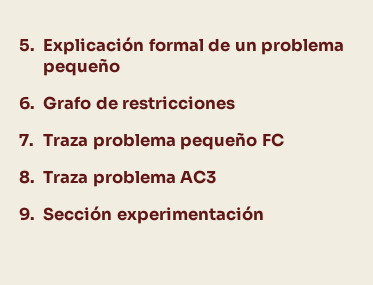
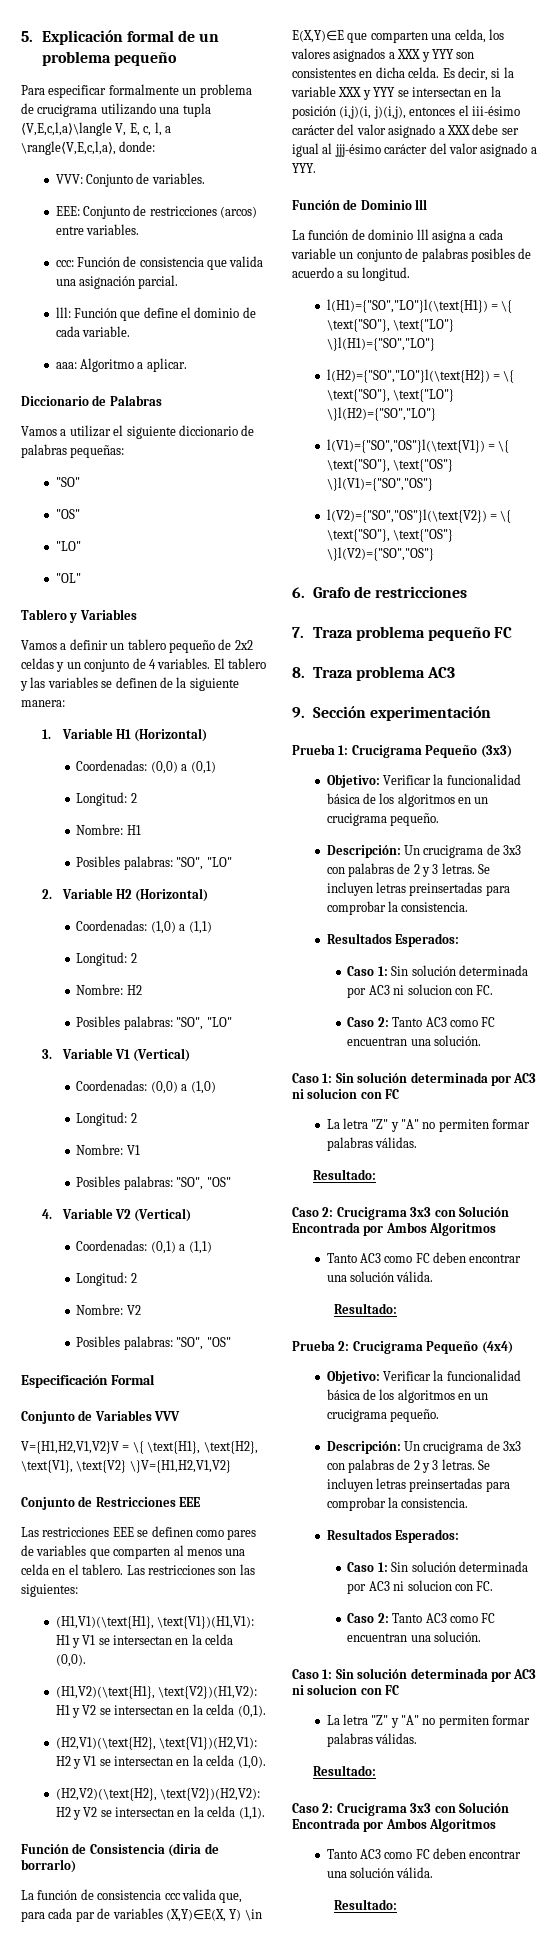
(121, 67) none -> [21,84,252,98] [21,103,211,117] [21,122,171,136] [21,141,156,155] [55,173,205,187] [55,205,258,219] [55,224,139,235] [55,256,264,270] [55,275,179,289] [55,307,256,321] [55,326,130,337] [55,358,187,372] [21,395,162,406] [21,425,255,439] [21,444,125,458] [55,477,80,487] [55,509,80,519] [55,541,81,551] [55,573,81,583] [21,609,137,623] [21,639,253,653] [21,658,266,672] [20,677,239,691] [21,700,65,707] [41,728,208,742] [76,760,216,774] [76,792,137,806] [76,824,141,835] [76,856,232,870] [41,888,209,902] [76,920,212,934] [76,952,137,966] [76,984,142,995] [76,1016,232,1030] [41,1048,191,1062] [76,1080,216,1094] [76,1112,137,1126] [76,1144,140,1155] [76,1176,231,1190] [41,1208,192,1222] [76,1240,212,1254] [76,1272,137,1286] [76,1304,141,1315] [76,1336,231,1350] [21,1374,155,1388] [21,1410,181,1424] [21,1441,258,1454] [21,1460,231,1473] [21,1496,201,1510] [21,1526,257,1540] [21,1545,246,1559] [21,1564,255,1575] [21,1584,78,1597] [55,1616,254,1629] [55,1634,234,1648] [55,1654,86,1667] [55,1686,257,1699] [55,1704,266,1718] [55,1737,257,1750] [55,1755,266,1769] [55,1788,260,1801] [55,1806,265,1820] [21,1843,219,1857] [21,1859,76,1873] [21,1889,243,1903] [21,1908,262,1922] [292,29,504,43] [291,48,475,62] [292,67,514,81] [291,86,501,100] [292,105,520,119] [292,124,519,138] [292,143,537,157] [292,163,316,173] [292,199,428,210] [292,229,503,243] [291,248,532,262] [292,267,411,281] [326,299,513,313] [326,319,454,332] [326,337,435,351] [326,369,515,383] [326,389,454,402] [326,407,436,421] [326,439,510,453] [326,459,453,472] [326,477,433,491] [326,509,512,523] [326,529,453,542] [326,547,434,561] // Para especificar formalmente un problema de crucigrama utilizando una tupla ⟨V,E,c,l,a⟩\langle V, E, c, l, a \rangle⟨V,E,c,l,a⟩, donde: // VVV: Conjunto de variables. // EEE: Conjunto de restricciones (arcos) entre variables. // ccc: Función de consistencia que valida una asignación parcial. // lll: Función que define el dominio de cada variable. // aaa: Algoritmo a aplicar. // Diccionario de Palabras // Vamos a utilizar el siguiente diccionario de palabras pequeñas: // "SO" // "OS" // "LO" // "OL" // Tablero y Variables // Vamos a definir un tablero pequeño de 2x2 celdas y un conjunto de 4 variables. El tablero y las variables se definen de la siguiente manera: // 1. Variable H1 (Horizontal) // Coordenadas: (0,0) a (0,1) // Longitud: 2 // Nombre: H1 // Posibles palabras: "SO", "LO" // 2. Variable H2 (Horizontal) // Coordenadas: (1,0) a (1,1) // Longitud: 2 // Nombre: H2 // Posibles palabras: "SO", "LO" // 3. Variable V1 (Vertical) // Coordenadas: (0,0) a (1,0) // Longitud: 2 // Nombre: V1 // Posibles palabras: "SO", "OS" // 4. Variable V2 (Vertical) // Coordenadas: (0,1) a (1,1) // Longitud: 2 // Nombre: V2 // Posibles palabras: "SO", "OS" // Especificación Formal // Conjunto de Variables VVV // V={H1,H2,V1,V2}V = \{ \text{H1}, \text{H2}, \text{V1}, \text{V2} \}V={H1,H2,V1,V2} // Conjunto de Restricciones EEE // Las restricciones EEE se definen como pares de variables que comparten al menos una celda en el tablero. Las restricciones son las siguientes: // (H1,V1)(\text{H1}, \text{V1})(H1,V1): H1 y V1 se intersectan en la celda (0,0). // (H1,V2)(\text{H1}, \text{V2})(H1,V2): H1 y V2 se intersectan en la celda (0,1). // (H2,V1)(\text{H2}, \text{V1})(H2,V1): H2 y V1 se intersectan en la celda (1,0). // (H2,V2)(\text{H2}, \text{V2})(H2,V2): H2 y V2 se intersectan en la celda (1,1). // Función de Consistencia (diria de borrarlo) // La función de consistencia ccc valida que, para cada par de variables (X,Y)∈E(X, Y) \in E(X,Y)∈E que comparten una celda, los valores asignados a XXX y YYY son consistentes en dicha celda. Es decir, si la variable XXX y YYY se intersectan en la posición (i,j)(i, j)(i,j), entonces el iii-ésimo carácter del valor asignado a XXX debe ser igual al jjj-ésimo carácter del valor asignado a YYY. // Función de Dominio lll // La función de dominio lll asigna a cada variable un conjunto de palabras posibles de acuerdo a su longitud. // l(H1)={"SO","LO"}l(\text{H1}) = \{ \text{"SO"}, \text{"LO"} \}l(H1)={"SO","LO"} // l(H2)={"SO","LO"}l(\text{H2}) = \{ \text{"SO"}, \text{"LO"} \}l(H2)={"SO","LO"} // l(V1)={"SO","OS"}l(\text{V1}) = \{ \text{"SO"}, \text{"OS"} \}l(V1)={"SO","OS"} // l(V2)={"SO","OS"}l(\text{V2}) = \{ \text{"SO"}, \text{"OS"} \}l(V2)={"SO","OS"}
(264, 215) none -> [292,744,512,758] [326,774,521,788] [326,793,489,807] [326,813,439,826] [326,844,522,858] [326,863,491,877] [326,882,510,896] [326,901,469,915] [326,933,459,947] [347,965,528,976] [347,984,494,998] [347,1017,496,1027] [347,1035,482,1046] [292,1072,537,1086] [292,1088,400,1099] [326,1118,531,1132] [326,1137,417,1151] [312,1169,376,1180] [292,1206,509,1220] [292,1222,497,1236] [326,1252,522,1263] [326,1271,434,1282] [333,1303,397,1314] [292,1340,513,1354] [326,1370,521,1384] [326,1389,489,1403] [326,1409,439,1422] [326,1440,522,1454] [326,1459,491,1473] [326,1478,510,1492] [326,1497,469,1511] [326,1529,459,1543] [347,1561,528,1572] [347,1580,494,1594] [347,1613,496,1623] [347,1631,482,1642] [292,1668,537,1682] [292,1684,400,1695] [326,1714,531,1728] [326,1733,417,1747] [312,1765,376,1776] [292,1802,509,1816] [292,1818,497,1832] [326,1848,522,1859] [326,1867,434,1878] [333,1899,397,1910] // Prueba 1: Crucigrama Pequeño (3x3) // Objetivo: Verificar la funcionalidad básica de los algoritmos en un crucigrama pequeño. // Descripción: Un crucigrama de 3x3 con palabras de 2 y 3 letras. Se incluyen letras preinsertadas para comprobar la consistencia. // Resultados Esperados: // Caso 1: Sin solución determinada por AC3 ni solucion con FC. // Caso 2: Tanto AC3 como FC encuentran una solución. // Caso 1: Sin solución determinada por AC3 ni solucion con FC // La letra "Z" y "A" no permiten formar palabras válidas. // Resultado: // Caso 2: Crucigrama 3x3 con Solución Encontrada por Ambos Algoritmos // Tanto AC3 como FC deben encontrar una solución válida. // Resultado: // Prueba 2: Crucigrama Pequeño (4x4) // Objetivo: Verificar la funcionalidad básica de los algoritmos en un crucigrama pequeño. // Descripción: Un crucigrama de 3x3 con palabras de 2 y 3 letras. Se incluyen letras preinsertadas para comprobar la consistencia. // Resultados Esperados: // Caso 1: Sin solución determinada por AC3 ni solucion con FC. // Caso 2: Tanto AC3 como FC encuentran una solución. // Caso 1: Sin solución determinada por AC3 ni solucion con FC // La letra "Z" y "A" no permiten formar palabras válidas. // Resultado: // Caso 2: Crucigrama 3x3 con Solución Encontrada por Ambos Algoritmos // Tanto AC3 como FC deben encontrar una solución válida. // Resultado:

